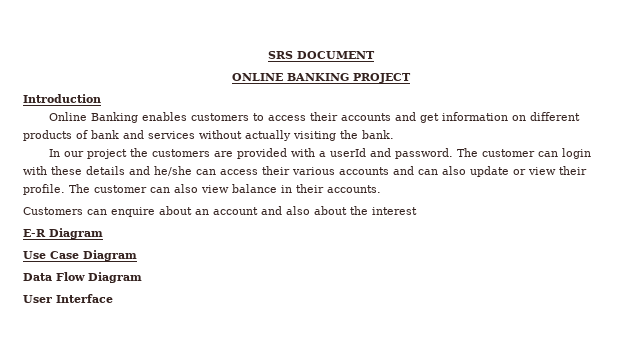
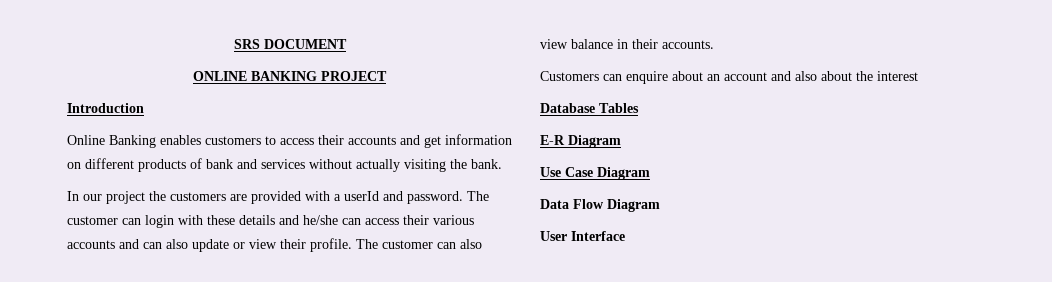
(417, 211) none -> [540,103,639,113] // Database Tables

